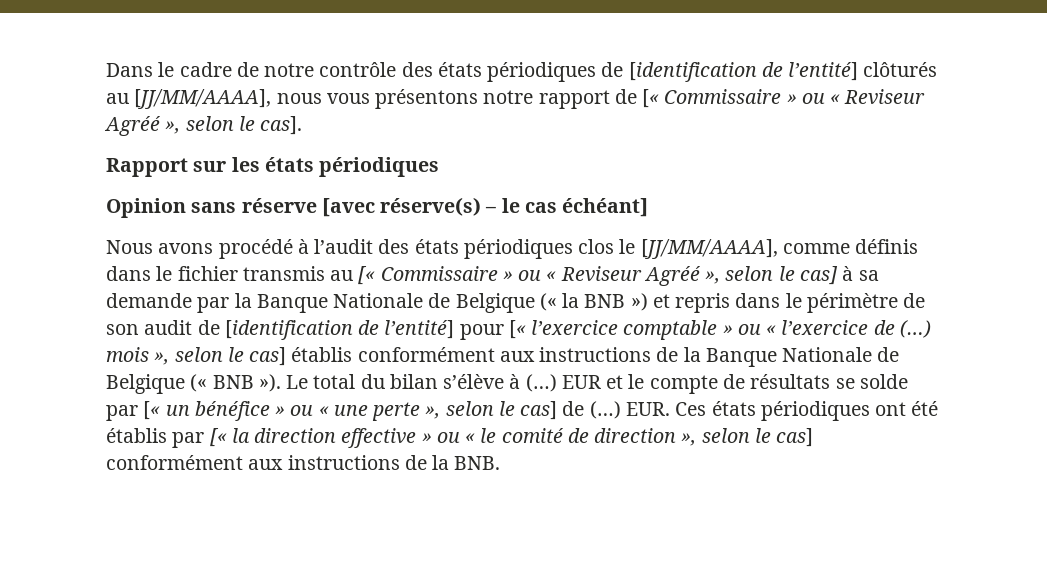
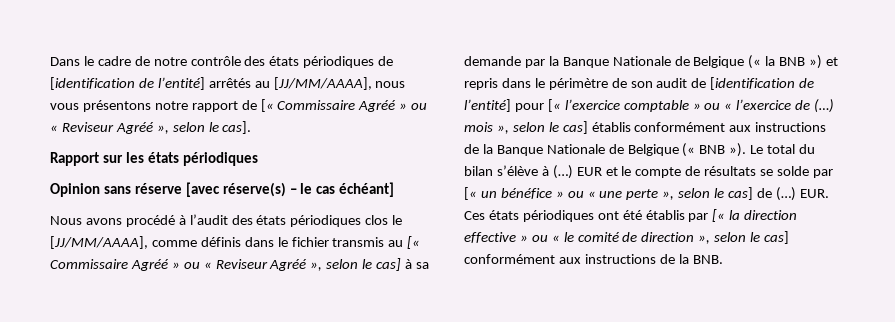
[863,62,938,77] clôturés -> [208,78,251,88] arrêtés
(782, 96) none -> [358,100,397,112] Agréé
(498, 273) none -> [130,259,169,271] Agréé

